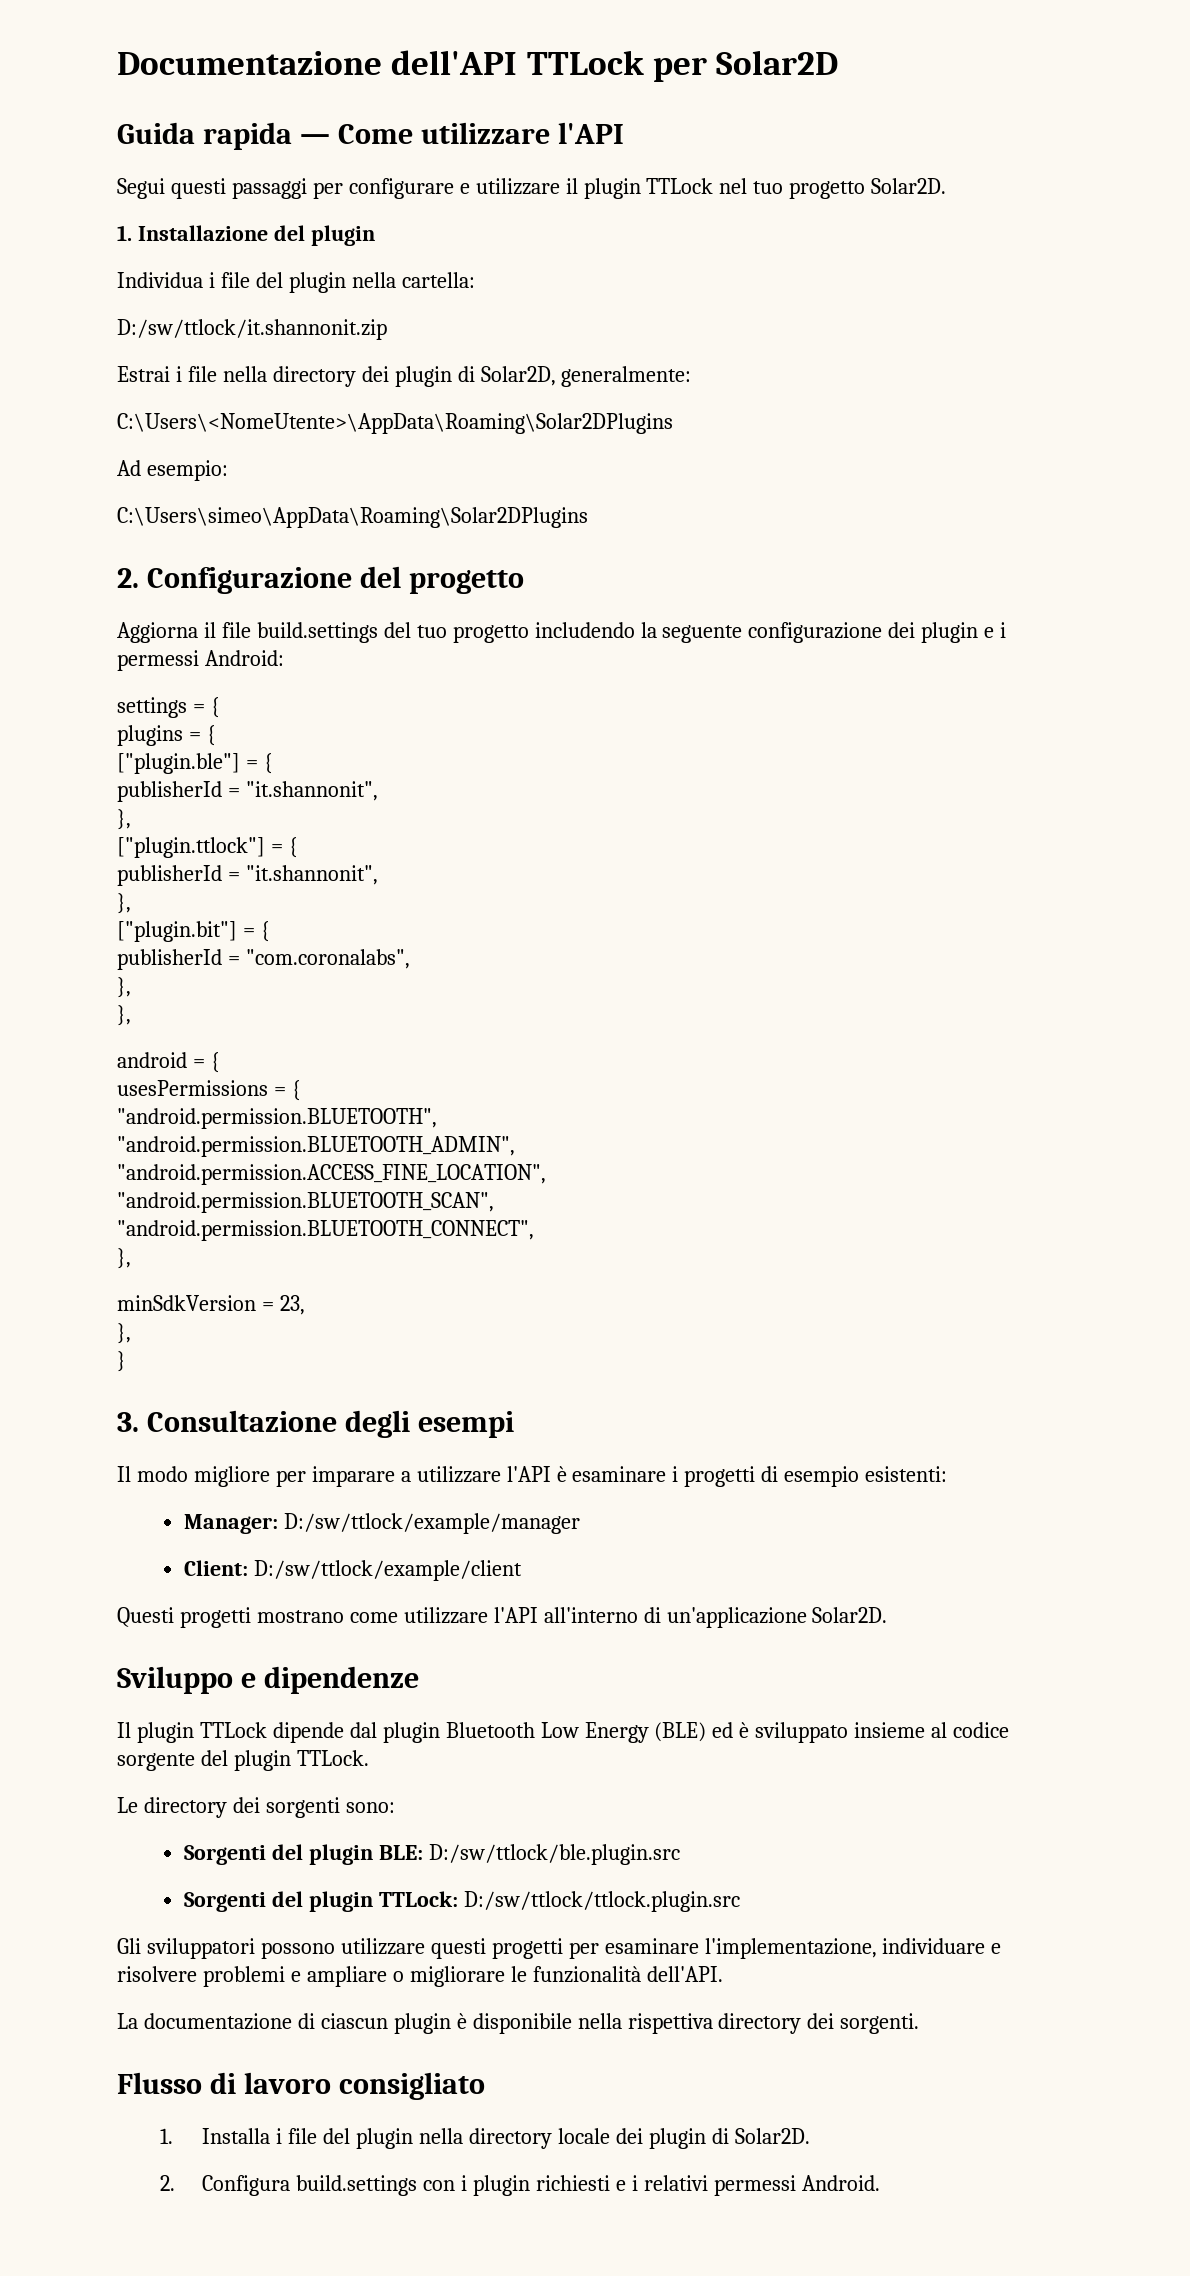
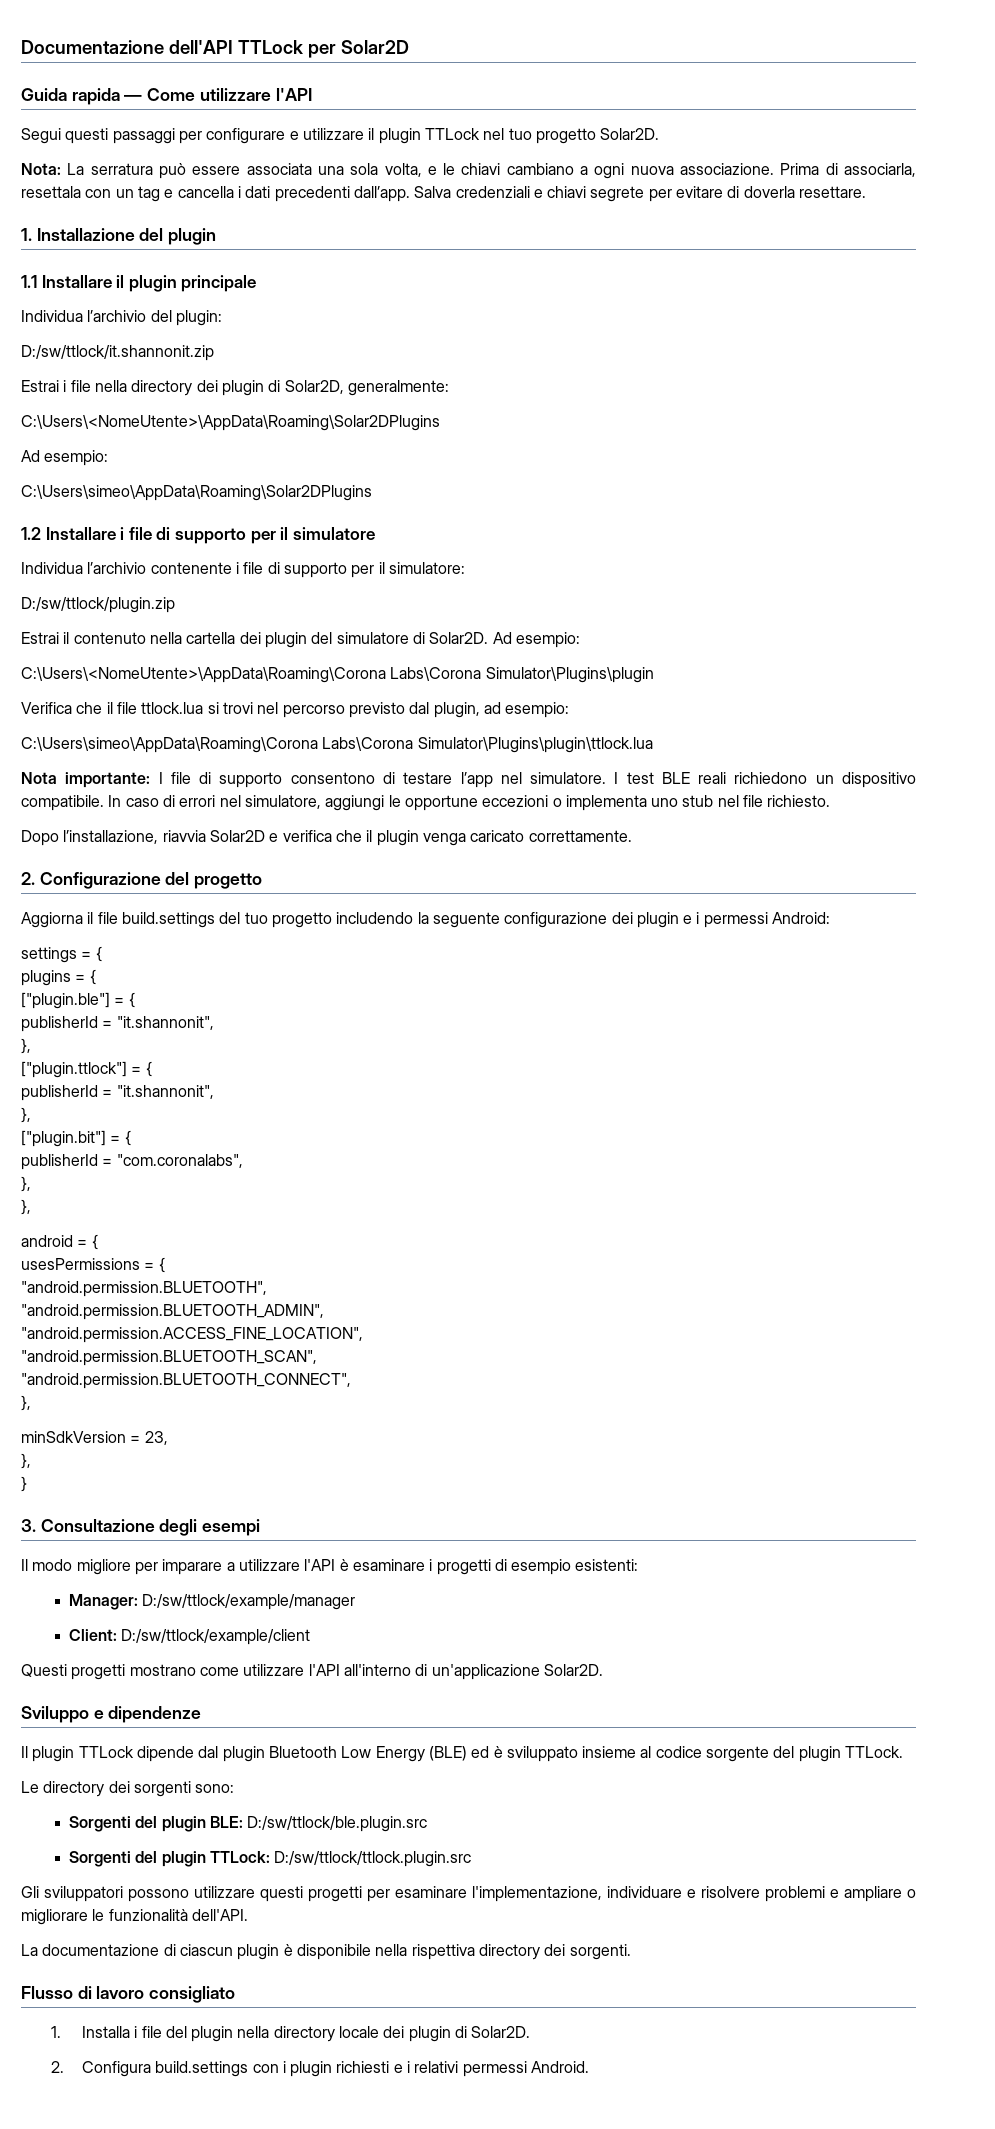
[117,225,375,246] [117,272,475,293] 1. Installazione del plugin // Individua i file del plugin nella cartella: -> [21,163,916,179] [21,186,867,202] [21,228,217,245] [21,275,257,292] [21,310,222,326] Nota: La serratura può essere associata una sola volta, e le chiavi cambiano a ogni nuova associazione. Prima di associarla, resettala con un tag e cancella i dati precedenti dall’app. Salva credenziali e chiavi segrete per evitare di doverla resettare. // 1. Installazione del plugin // 1.1 Installare il plugin principale // Individua l’archivio del plugin:
(588, 517) none -> [21,527,375,544] [21,562,465,578] [21,597,175,613] [21,632,580,648] [21,667,654,683] [21,702,570,718] [21,737,653,753] [21,772,917,788] [21,795,831,811] [21,830,632,846] // 1.2 Installare i file di supporto per il simulatore // Individua l’archivio contenente i file di supporto per il simulatore: // D:/sw/ttlock/plugin.zip // Estrai il contenuto nella cartella dei plugin del simulatore di Solar2D. Ad esempio: // C:\Users\<NomeUtente>\AppData\Roaming\Corona Labs\Corona Simulator\Plugins\plugin // Verifica che il file ttlock.lua si trovi nel percorso previsto dal plugin, ad esempio: // C:\Users\simeo\AppData\Roaming\Corona Labs\Corona Simulator\Plugins\plugin\ttlock.lua // Nota importante: I file di supporto consentono di testare l’app nel simulatore. I test BLE reali richiedono un dispositivo compatibile. In caso di errori nel simulatore, aggiungi le opportune eccezioni o implementa uno stub nel file richiesto. // Dopo l’installazione, riavvia Solar2D e verifica che il plugin venga caricato correttamente.

